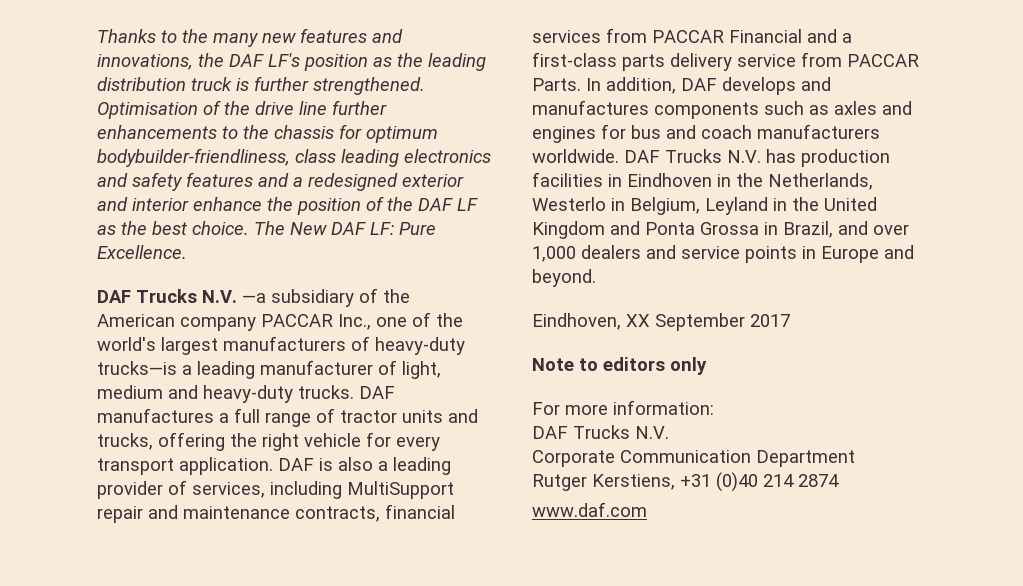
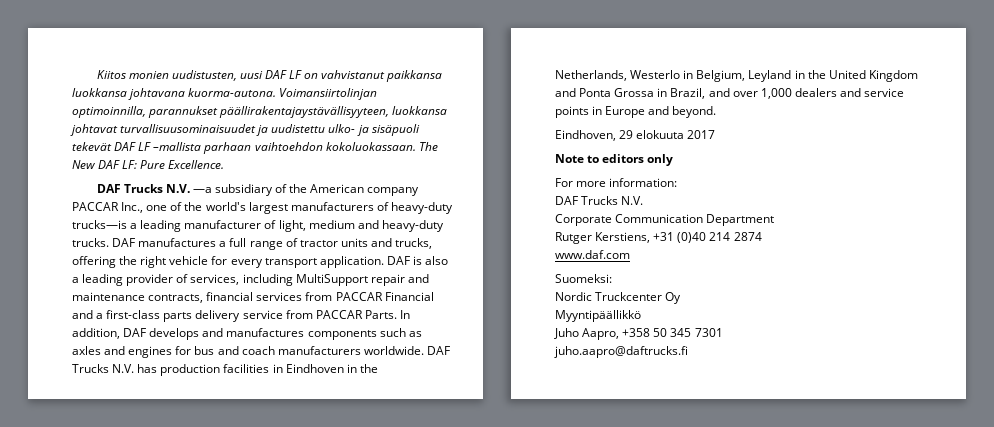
[97,28,403,47] [97,53,486,71] [97,76,425,95] [97,100,387,119] [97,124,438,143] [97,148,491,167] [97,172,464,191] [97,196,478,215] [97,221,249,235] Thanks to the many new features and innovations, the DAF LF's position as the leading distribution truck is further strengthened. Optimisation of the drive line further enhancements to the chassis for optimum bodybuilder-friendliness, class leading electronics and safety features and a redesigned exterior and interior enhance the position of the DAF LF as the best choice. -> [96,70,443,82] [72,88,378,100] [72,106,448,118] [70,124,420,136] [72,142,416,154] Kiitos monien uudistusten, uusi DAF LF on vahvistanut paikkansa luokkansa johtavana kuorma-autona. Voimansiirtolinjan optimoinnilla, parannukset päällirakentajaystävällisyyteen, luokkansa johtavat turvallisuusominaisuudet ja uudistettu ulko- ja sisäpuoli tekevät DAF LF –mallista parhaan vaihtoehdon kokoluokassaan.
[626,313,745,331] XX September -> [619,130,685,139] 29 elokuuta
(647, 509) none -> [555,274,612,283] [555,292,682,304] [555,310,641,322] [554,328,723,340] [554,346,688,358] // Suomeksi: // Nordic Truckcenter Oy // Myyntipäällikkö // Juho Aapro, +358 50 345 7301 // juho.aapro@daftrucks.fi

